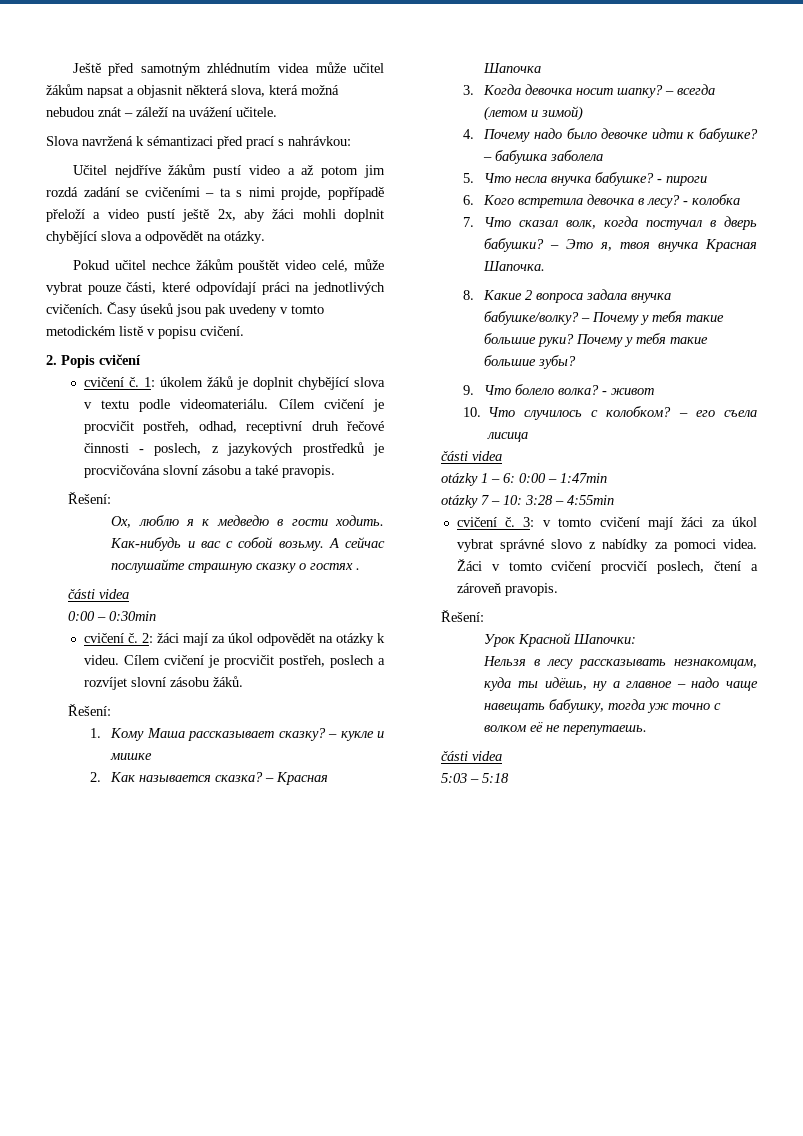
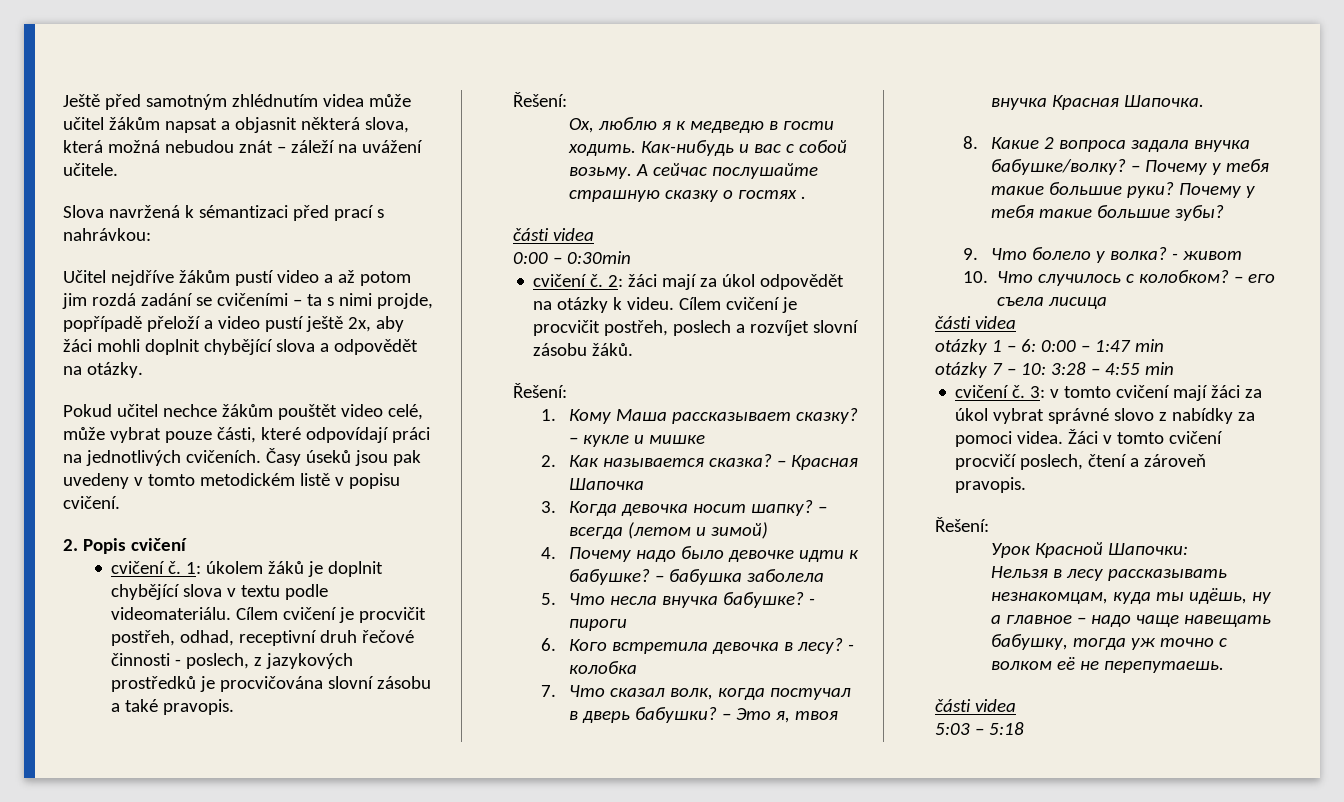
(555, 389) none -> [1095,251,1105,263] у
[559,473,607,483] 1:47min -> [1094,339,1164,352] 1:47 min
[566,495,614,505] 4:55min -> [1104,362,1174,375] 4:55 min

